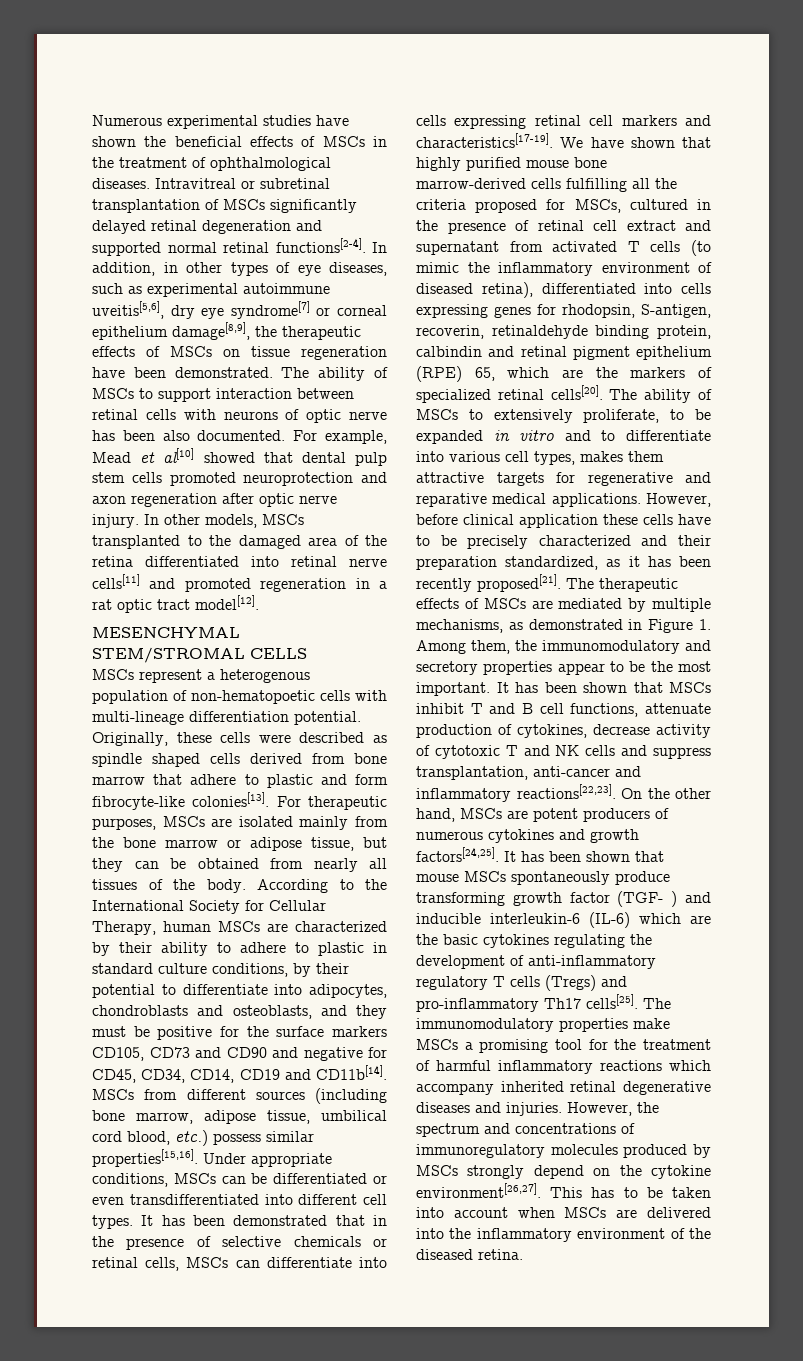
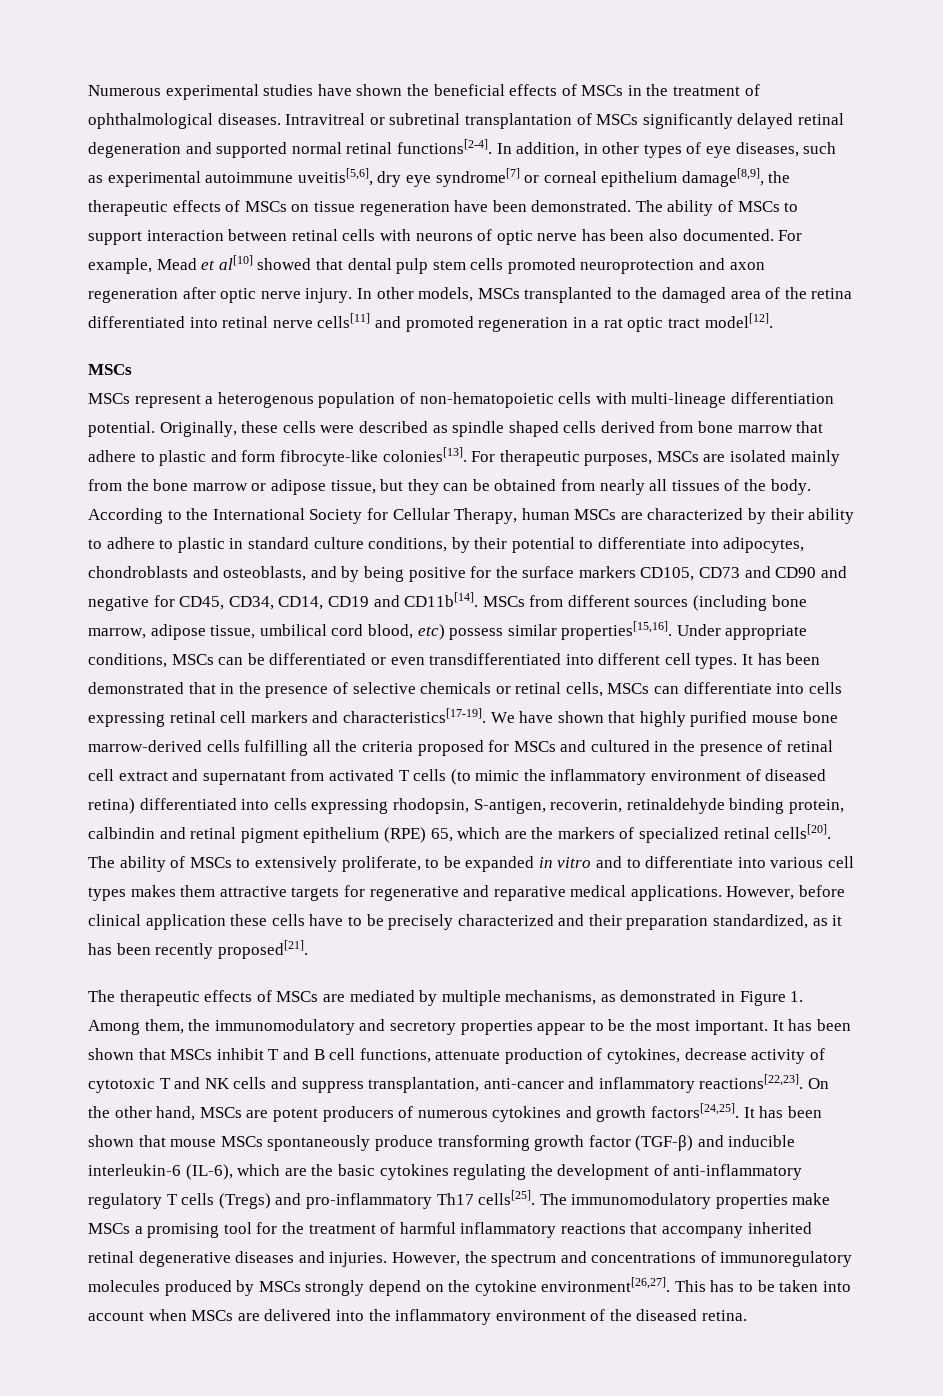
[92,627,240,638] [92,647,307,663] MESENCHYMAL STEM/STROMAL CELLS -> [88,364,132,375] MSCs
[191,690,315,704] non-hematopoetic -> [419,392,554,408] non-hematopoietic
[356,1005,387,1019] [92,1026,150,1037] they must be -> [341,566,404,582] by being
[175,1130,208,1146] etc.) -> [417,624,445,640] etc)
[574,199,621,213] MSCs, -> [513,740,587,752] MSCs and
[481,282,533,298] retina), -> [88,798,135,814] retina)
[494,304,556,318] genes for -> (389, 806) none
[534,451,575,465] types, -> [88,887,126,901] types
(561, 583) none -> (308, 949) //
[617,891,678,907] (TGF- ) -> [635,1135,694,1151] (TGF-β)
[589,912,630,928] (IL-6) -> [185,1164,233,1180] (IL-6),
[669,1060,711,1071] which -> [630,1222,658,1234] that

